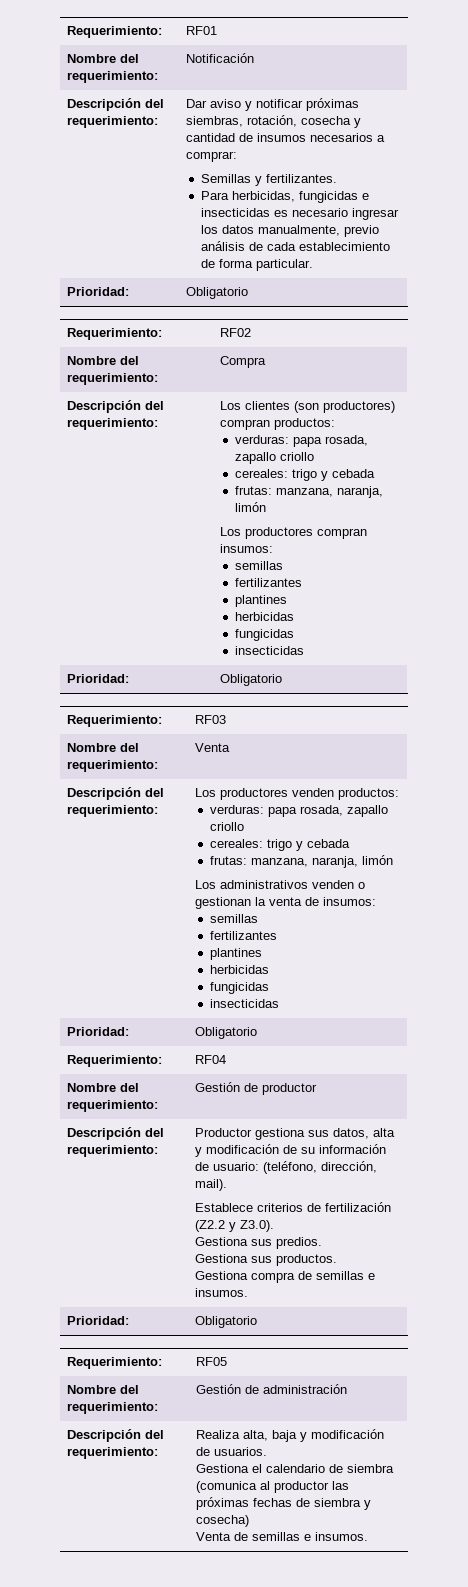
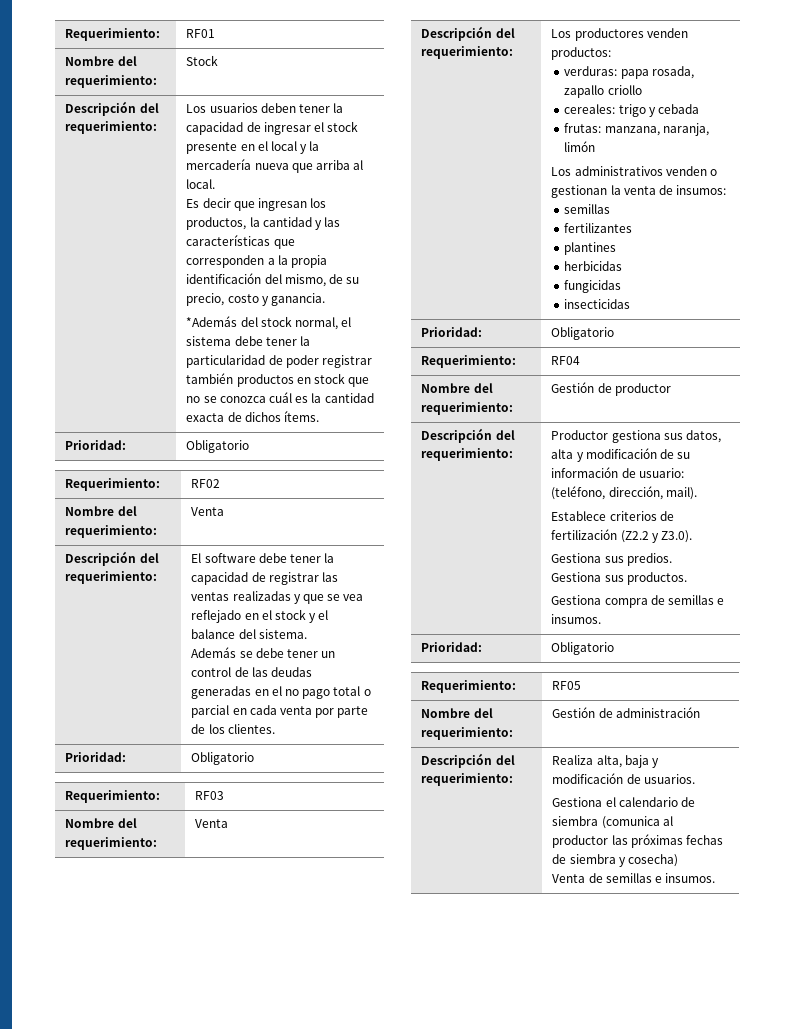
[186,53,255,63] [67,98,165,111] [67,116,159,128] [186,98,360,111] [186,115,362,128] [186,133,386,142] [186,151,238,162] [200,174,337,186] [200,191,369,203] [200,208,399,220] [200,225,379,237] [200,241,390,251] [200,259,313,271] Notificación // Descripción del requerimiento: | Dar aviso y notificar próximas siembras, rotación, cosecha y cantidad de insumos necesarios a comprar: // Semillas y fertilizantes. // Para herbicidas, fungicidas e insecticidas es necesario ingresar los datos manualmente, previo análisis de cada establecimiento de forma particular. -> [186,55,219,66] [65,101,159,116] [65,121,158,134] [186,103,344,113] [186,121,359,135] [186,141,320,154] [186,159,364,173] [186,179,216,189] [186,198,327,211] [186,217,341,230] [186,235,295,249] [186,255,327,268] [186,273,360,287] [186,293,325,306] [186,316,352,330] [186,336,310,346] [186,355,372,368] [186,373,370,387] [186,392,374,403] [186,411,319,422] Stock // Descripción del requerimiento: | Los usuarios deben tener la capacidad de ingresar el stock presente en el local y la mercadería nueva que arriba al local. // Es decir que ingresan los productos, la cantidad y las características que corresponden a la propia identificación del mismo, de su precio, costo y ganancia. // *Además del stock normal, el sistema debe tener la particularidad de poder registrar también productos en stock que no se conozca cuál es la cantidad exacta de dichos ítems.
[220,356,267,368] [67,400,165,413] [67,418,159,430] [220,401,396,413] [220,418,336,430] [234,435,368,447] [234,452,314,464] [234,469,375,481] [234,486,383,498] [234,502,266,512] [220,527,368,539] [220,544,274,553] [234,561,283,570] [234,578,302,587] [234,595,287,607] [234,612,294,621] [234,629,294,641] [234,646,304,655] Compra // Descripción del requerimiento: | Los clientes (son productores) compran productos: // verduras: papa rosada, zapallo criollo // cereales: trigo y cebada // frutas: manzana, naranja, limón // Los productores compran insumos: // semillas // fertilizantes // plantines // herbicidas // fungicidas // insecticidas -> [191,507,225,516] [65,551,159,566] [65,571,158,584] [191,553,335,563] [191,572,338,585] [191,591,364,604] [191,609,329,623] [191,629,307,639] [191,647,336,658] [191,667,312,677] [191,686,371,699] [191,705,369,718] [191,724,275,734] Venta // Descripción del requerimiento: | El software debe tener la capacidad de registrar las ventas realizadas y que se vea reflejado en el stock y el balance del sistema. // Además se debe tener un control de las deudas generadas en el no pago total o parcial en cada venta por parte de los clientes.

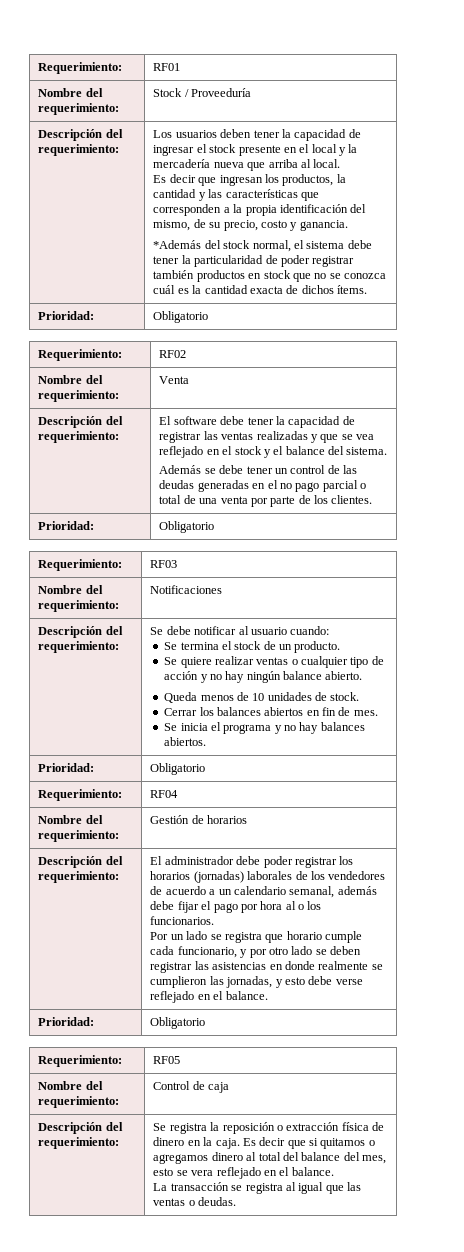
(219, 60) none -> [184,88,252,97] / Proveeduría
[333,686,371,696] [191,705,277,718] total o parcial en cada -> [322,480,367,492] [159,495,218,504] parcial o total de una
[195,819,229,828] [421,26,515,41] [421,46,514,59] [551,28,688,41] [551,47,612,60] [564,66,694,79] [564,85,642,98] [564,104,700,117] [564,123,709,136] [564,141,596,152] [551,166,717,176] [551,185,727,198] [564,204,611,214] [564,223,633,233] [564,242,617,255] [564,261,623,271] [564,280,622,293] [564,299,631,309] Venta // Descripción del requerimiento: | Los productores venden productos: // verduras: papa rosada, zapallo criollo // cereales: trigo y cebada // frutas: manzana, naranja, limón // Los administrativos venden o gestionan la venta de insumos: // semillas // fertilizantes // plantines // herbicidas // fungicidas // insecticidas -> [150,585,223,594] [38,626,123,638] [38,641,120,653] [150,626,330,635] [164,641,341,653] [164,656,384,668] [164,671,363,683] [164,692,360,703] [164,707,378,716] [164,722,365,734] [164,737,207,746] Notificaciones // Descripción del requerimiento: | Se debe notificar al usuario cuando: // Se termina el stock de un producto. // Se quiere realizar ventas o cualquier tipo de acción y no hay ningún balance abierto. // Queda menos de 10 unidades de stock. // Cerrar los balances abiertos en fin de mes. // Se inicia el programa y no hay balances abiertos.
[614,383,671,396] [421,428,515,443] [421,448,514,461] [551,430,721,443] [551,448,691,462] [551,467,684,478] [551,486,697,500] [551,511,674,521] [551,529,692,543] [551,553,672,566] [551,572,687,585] [551,595,725,608] [551,614,602,624] productor // Descripción del requerimiento: | Productor gestiona sus datos, alta y modificación de su información de usuario: (teléfono, dirección, mail). // Establece criterios de fertilización (Z2.2 y Z3.0). // Gestiona sus predios. // Gestiona sus productos. // Gestiona compra de semillas e insumos. -> [207,815,248,824] [38,856,123,868] [38,871,120,883] [150,856,354,868] [150,871,386,883] [150,886,377,898] [150,901,322,913] [150,916,215,925] [150,931,363,943] [150,946,362,958] [150,961,383,973] [150,976,363,988] [150,991,268,1003] horarios // Descripción del requerimiento: | El administrador debe poder registrar los horarios (jornadas) laborales de los vendedores de acuerdo a un calendario semanal, además debe fijar el pago por hora al o los funcionarios. // Por un lado se registra que horario cumple cada funcionario, y por otro lado se deben registrar las asistencias en donde realmente se cumplieron las jornadas, y esto debe verse reflejado en el balance.
[552,707,700,718] [421,753,515,768] [421,773,514,786] [552,755,659,768] [552,773,695,784] [552,797,695,807] [552,816,673,829] [552,834,723,848] [552,854,678,867] [552,873,716,883] Gestión de administración // Descripción del requerimiento: | Realiza alta, baja y modificación de usuarios. // Gestiona el calendario de siembra (comunica al productor las próximas fechas de siembra y cosecha) // Venta de semillas e insumos. -> [153,1081,230,1093] [38,1122,123,1134] [38,1137,120,1149] [153,1122,385,1134] [153,1137,375,1149] [153,1152,387,1164] [153,1167,334,1179] [153,1182,362,1194] [153,1197,237,1206] Control de caja // Descripción del requerimiento: | Se registra la reposición o extracción física de dinero en la caja. Es decir que si quitamos o agregamos dinero al total del balance del mes, esto se vera reflejado en el balance. // La transacción se registra al igual que las ventas o deudas.

